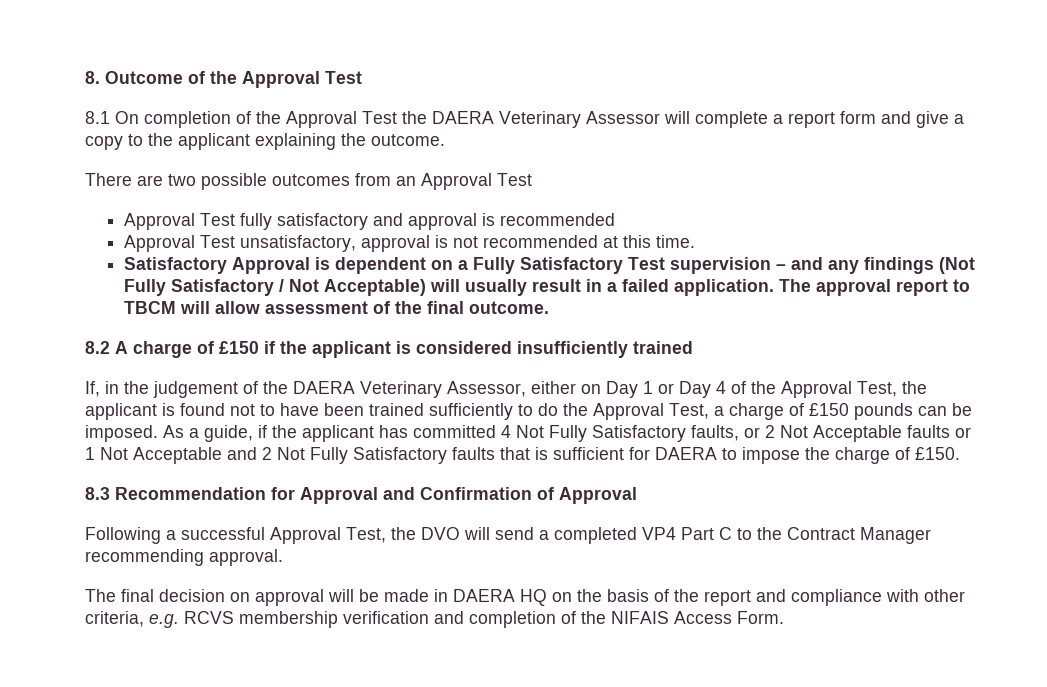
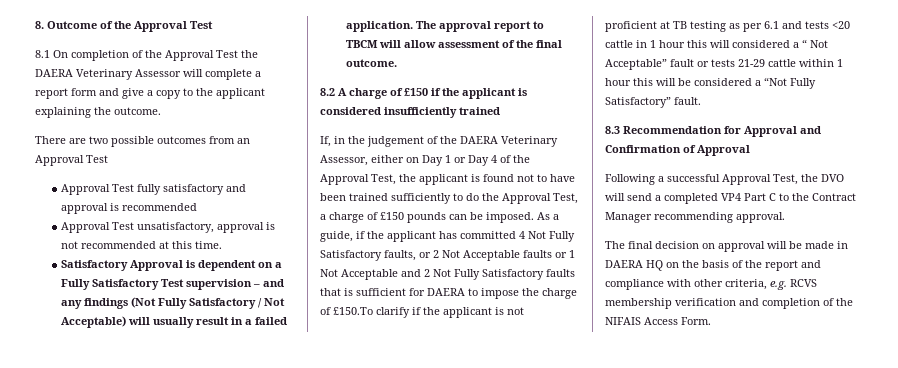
[915,447,960,460] £150. -> [333,307,524,318] [605,21,850,32] [605,39,828,48] [605,59,843,70] [605,77,816,89] [605,97,701,108] £150.To clarify if the applicant is not proficient at TB testing as per 6.1 and tests <20 cattle in 1 hour this will considered a “ Not Acceptable” fault or tests 21-29 cattle within 1 hour this will be considered a “Not Fully Satisfactory” fault.

